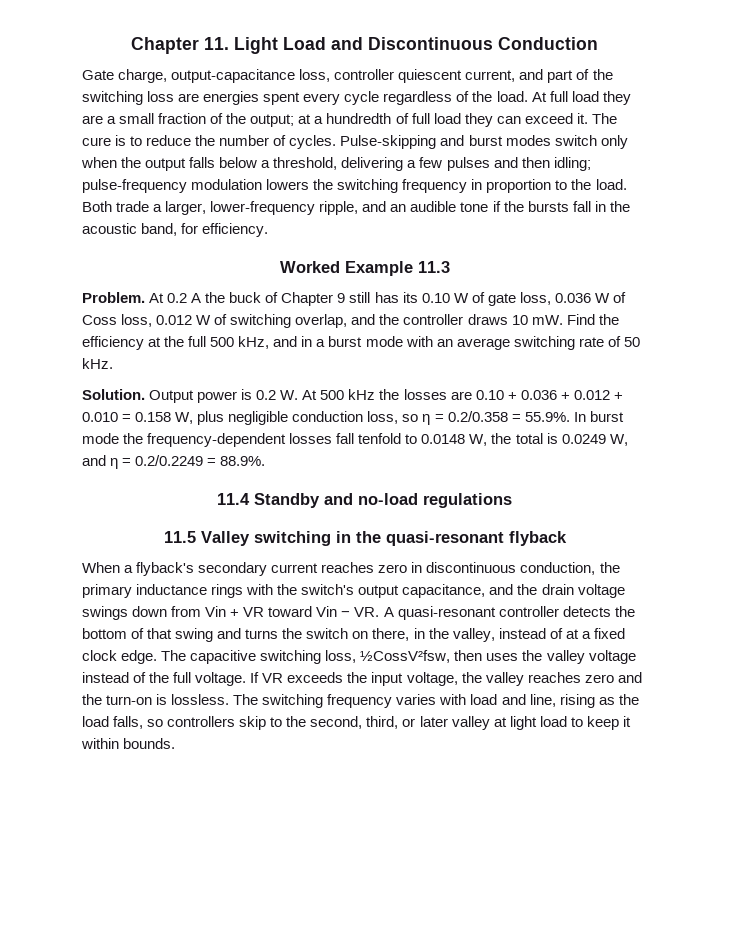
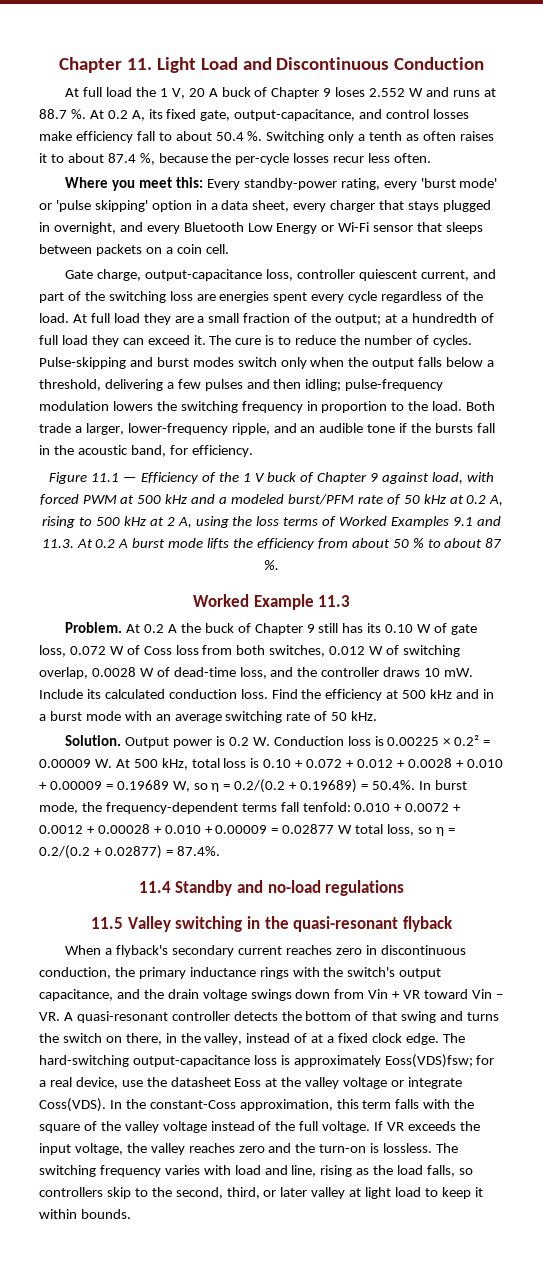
(598, 43) none -> [65,87,496,99] [39,109,470,121] [39,131,494,143] [39,153,432,165] [65,177,498,191] [39,200,491,212] [39,222,484,234] [39,244,229,256] // At full load the 1 V, 20 A buck of Chapter 9 loses 2.552 W and runs at 88.7 %. At 0.2 A, its fixed gate, output-capacitance, and control losses make efficiency fall to about 50.4 %. Switching only a tenth as often raises it to about 87.4 %, because the per-cycle losses recur less often. // Where you meet this: Every standby-power rating, every 'burst mode' or 'pulse skipping' option in a data sheet, every charger that stays plugged in overnight, and every Bluetooth Low Energy or Wi-Fi sensor that sleeps between packets on a coin cell.
(269, 230) none -> [49,472,494,484] [39,494,504,506] [42,516,501,528] [41,538,503,550] [264,560,279,570] // Figure 11.1 — Efficiency of the 1 V buck of Chapter 9 against load, with forced PWM at 500 kHz and a modeled burst/PFM rate of 50 kHz at 0.2 A, rising to 500 kHz at 2 A, using the loss terms of Worked Examples 9.1 and 11.3. At 0.2 A burst mode lifts the efficiency from about 50 % to about 87 %.
[554,293,591,303] 0.036 -> [69,646,106,655] 0.072
[121,314,153,327] loss, -> [175,645,326,657] loss from both switches,
(348, 321) none -> [91,667,267,679] 0.0028 W of dead-time loss,
[566,314,619,325] [82,336,270,350] Find the efficiency at the full 500 kHz, -> [39,689,453,701] Include its calculated conduction loss. Find the efficiency at 500 kHz
[302,389,472,400] At 500 kHz the losses are -> [273,735,491,746] [39,758,260,770] Conduction loss is 0.00225 × 0.2² = 0.00009 W. At 500 kHz, total loss is
[520,390,557,400] 0.036 -> [306,759,343,768] 0.072
[82,411,624,425] [82,433,628,447] [82,455,266,469] 0.010 = 0.158 W, plus negligible conduction loss, so η = 0.2/0.358 = 55.9%. In burst mode the frequency-dependent losses fall tenfold to 0.0148 W, the total is 0.0249 W, and η = 0.2/0.2249 = 88.9%. -> [407,758,503,768] [39,779,467,793] [39,802,462,814] [39,824,455,836] [39,845,220,859] 0.0028 + 0.010 + 0.00009 = 0.19689 W, so η = 0.2/(0.2 + 0.19689) = 50.4%. In burst mode, the frequency-dependent terms fall tenfold: 0.010 + 0.0072 + 0.0012 + 0.00028 + 0.010 + 0.00009 = 0.02877 W total loss, so η = 0.2/(0.2 + 0.02877) = 87.4%.
[190,650,519,664] capacitive switching loss, ½CossV²fsw, then uses -> [39,1054,495,1068] [39,1077,462,1089] [39,1098,475,1112] [39,1121,97,1133] hard-switching output-capacitance loss is approximately Eoss(VDS)fsw; for a real device, use the datasheet Eoss at the valley voltage or integrate Coss(VDS). In the constant-Coss approximation, this term falls with the square of

